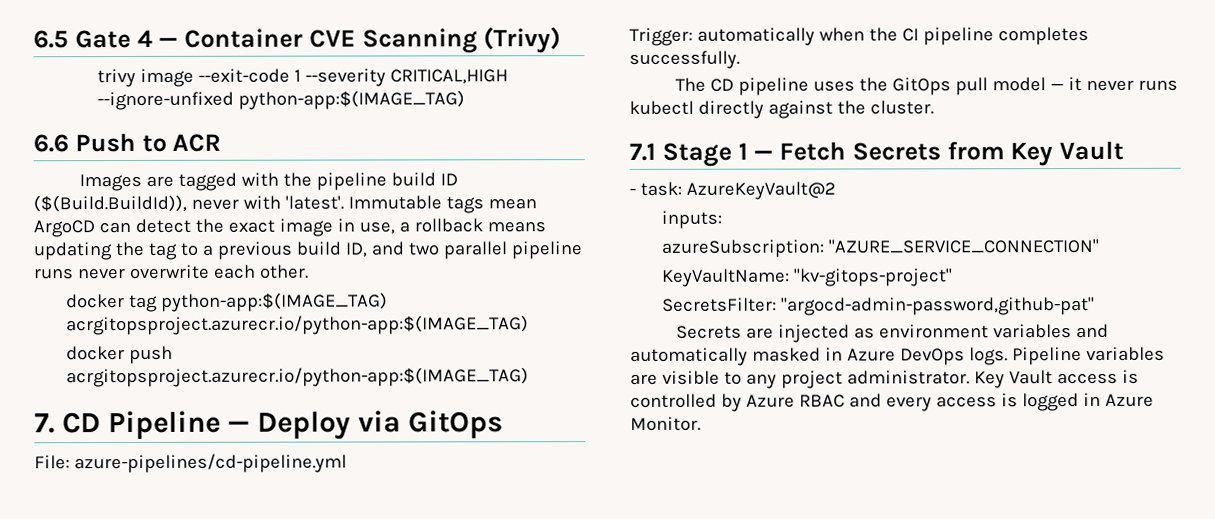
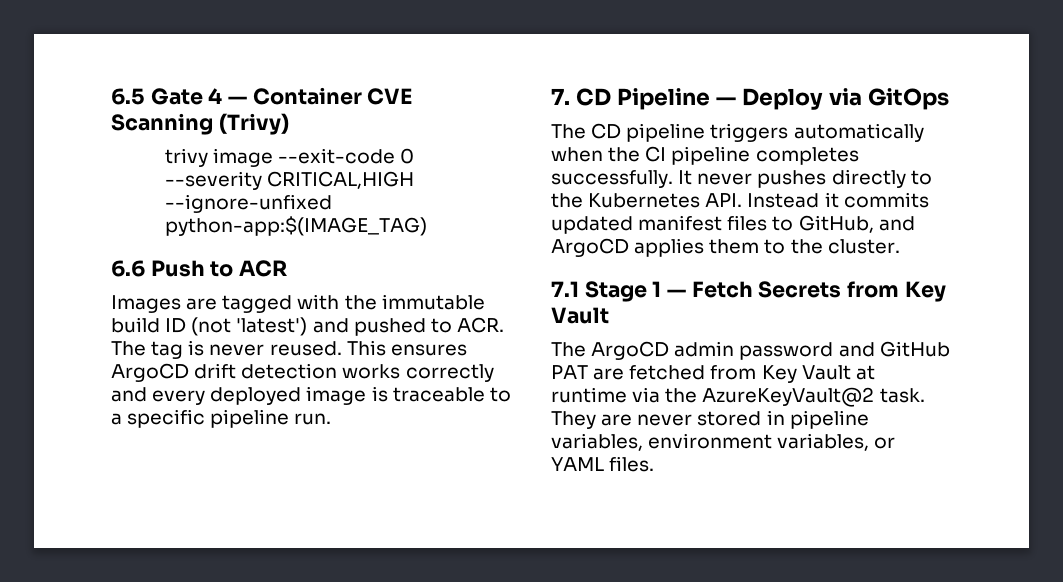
[293,69,301,82] 1 -> [400,148,415,164] 0
[315,172,387,191] pipeline -> [381,294,485,310] immutable
[33,194,537,214] [33,218,546,238] [33,241,582,261] [34,264,309,280] [65,292,388,313] [65,315,529,336] [65,345,173,365] [65,367,529,388] ($(Build.BuildId)), never with 'latest'. Immutable tags mean ArgoCD can detect the exact image in use, a rollback means updating the tag to a previous build ID, and two parallel pipeline runs never overwrite each other. // docker tag python-app:$(IMAGE_TAG) acrgitopsproject.azurecr.io/python-app:$(IMAGE_TAG) // docker push acrgitopsproject.azurecr.io/python-app:$(IMAGE_TAG) -> [191,317,504,336] [111,340,467,359] [111,363,494,382] [111,386,511,405] [111,409,332,428] (not 'latest') and pushed to ACR. The tag is never reused. This ensures ArgoCD drift detection works correctly and every deployed image is traceable to a specific pipeline run.
[34,453,347,474] [629,27,693,46] File: azure-pipelines/cd-pipeline.yml // Trigger: -> [551,123,789,142] The CD pipeline triggers
[674,77,1178,96] [629,100,833,119] // The CD pipeline uses the GitOps pull model — it never runs kubectl directly against -> [678,169,932,188] [551,192,929,208] [551,215,915,234] [551,238,786,257] It never pushes directly to the Kubernetes API. Instead it commits updated manifest files to GitHub, and ArgoCD applies them to
[629,181,836,200] [660,210,722,229] [660,238,1099,258] [661,268,953,287] [661,296,1095,316] [675,323,1109,343] [630,346,1165,366] [630,369,1139,389] [630,392,1154,412] [630,416,701,431] - task: AzureKeyVault@2 // inputs: // azureSubscription: "AZURE_SERVICE_CONNECTION" // KeyVaultName: "kv-gitops-project" // SecretsFilter: "argocd-admin-password,github-pat" // Secrets are injected as environment variables and automatically masked in Azure DevOps logs. Pipeline variables are visible to any project administrator. Key Vault access is controlled by Azure RBAC and every access is logged in Azure Monitor. -> [551,341,950,360] [551,365,875,383] [551,387,925,407] [551,410,869,429] [551,433,896,451] [551,456,655,472] The ArgoCD admin password and GitHub PAT are fetched from Key Vault at runtime via the AzureKeyVault@2 task. They are never stored in pipeline variables, environment variables, or YAML files.

